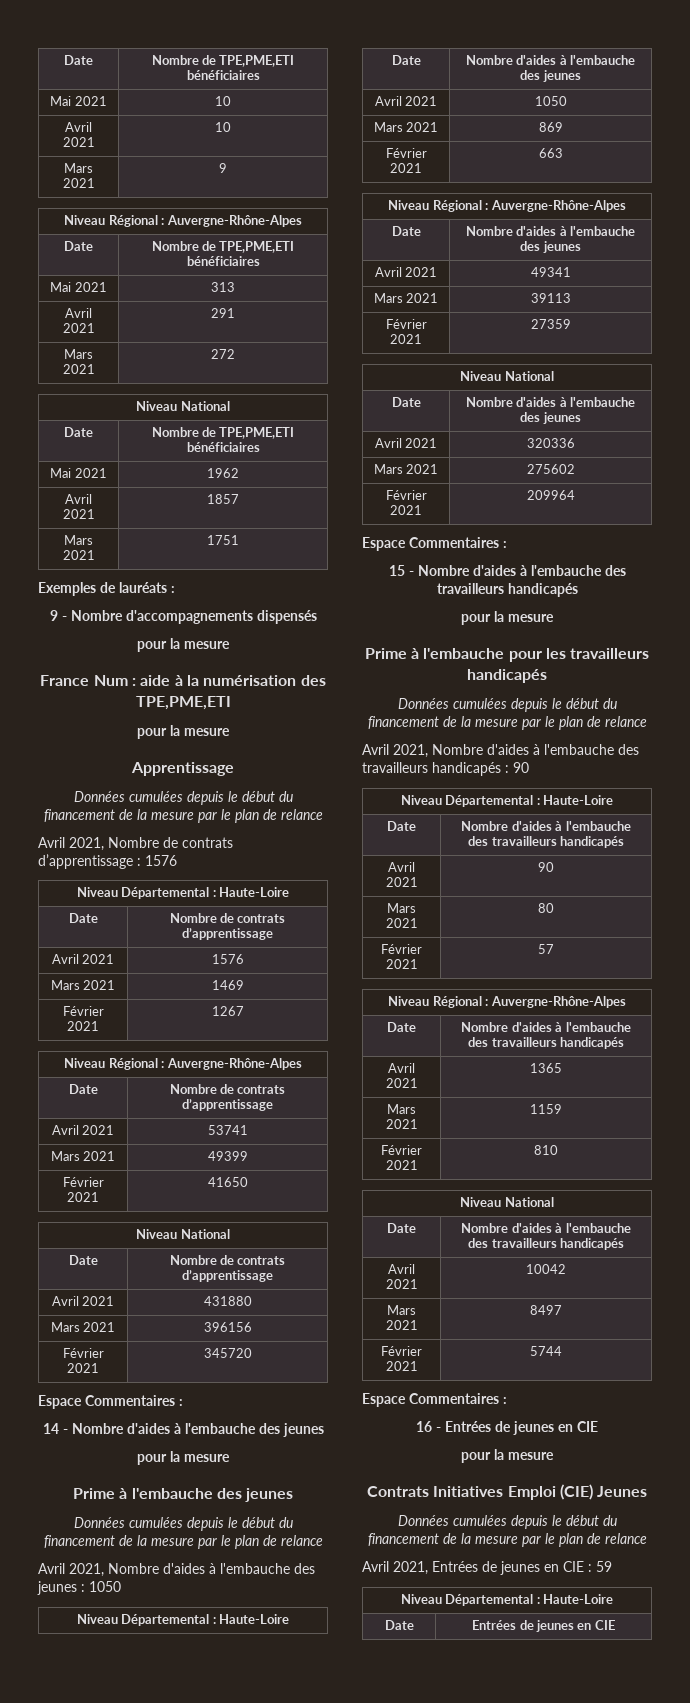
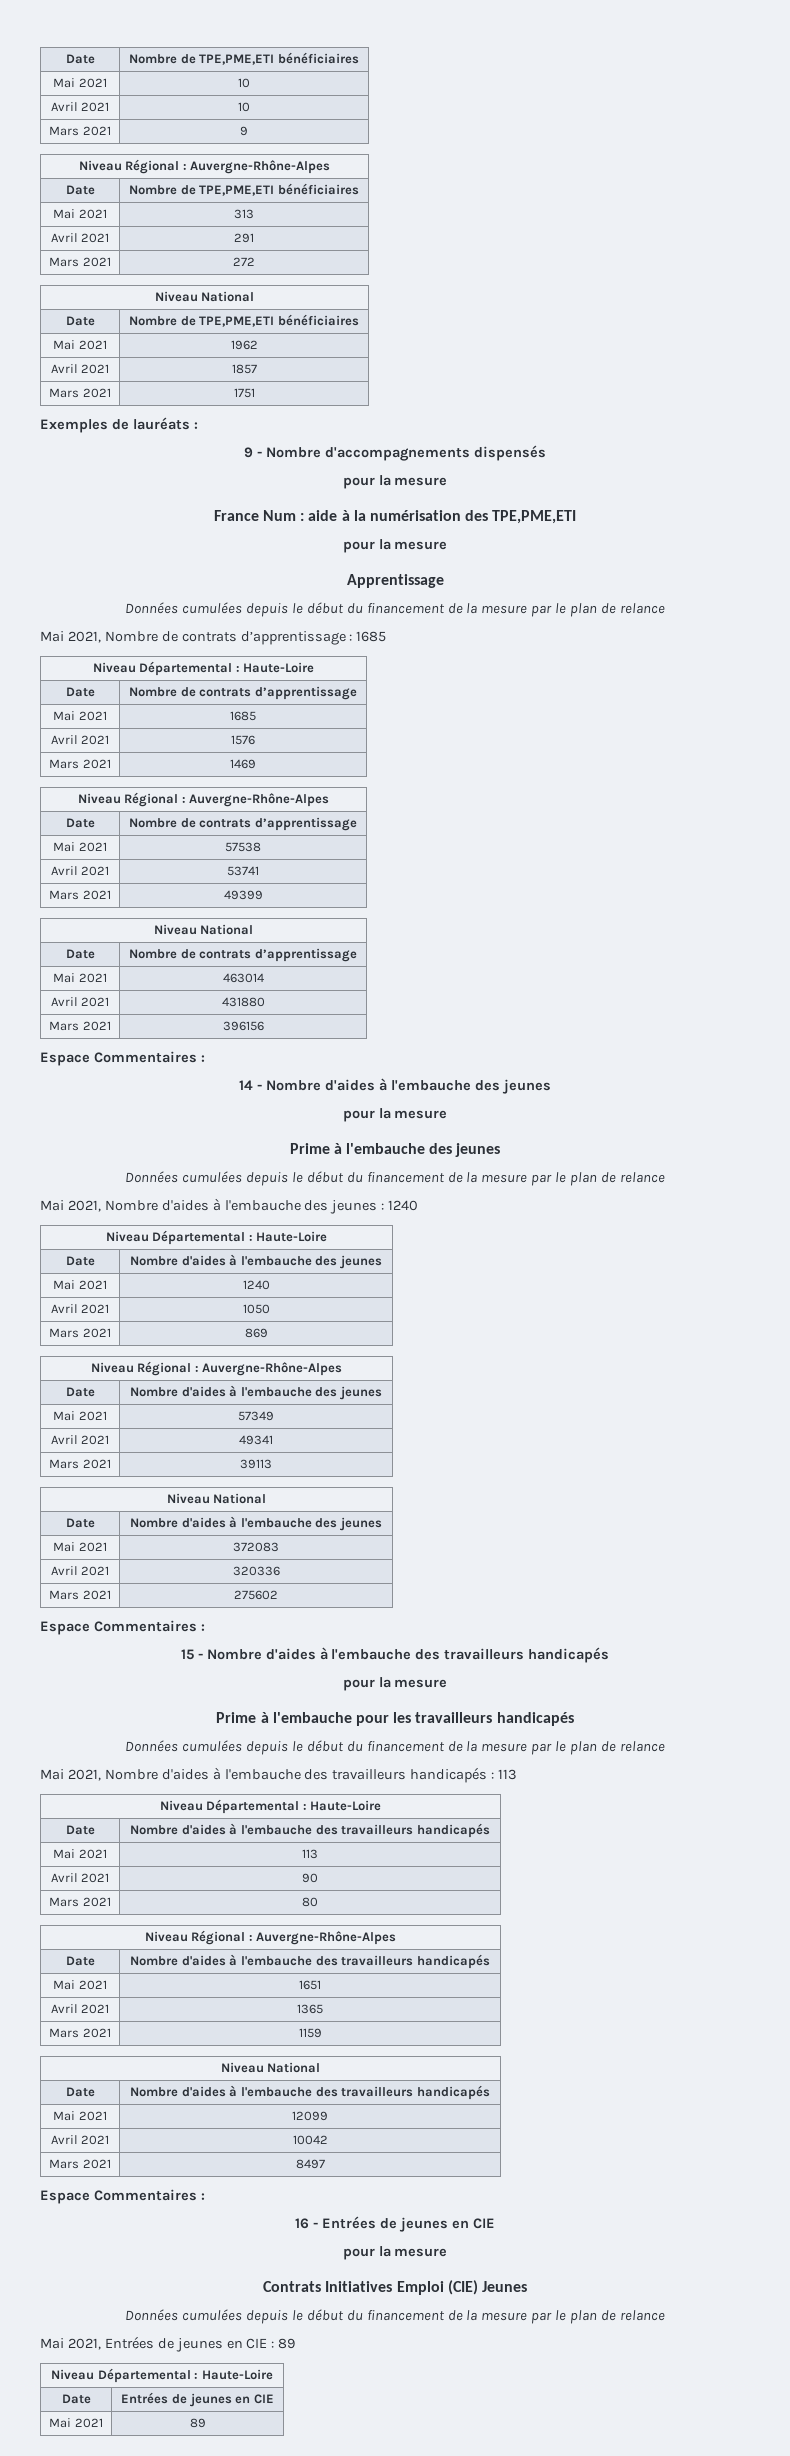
[38,837,65,848] Avril -> [40,631,64,642] Mai
[145,855,177,866] 1576 -> [356,631,387,642] 1685
(273, 934) none -> [53,711,107,721] [230,711,256,721] // Mai 2021 | 1685
[62,1006,104,1016] [67,1021,99,1031] [211,1006,244,1016] // Février 2021 | 1267 -> (256, 764) none
(273, 1105) none -> [53,842,107,852] [225,842,261,852] // Mai 2021 | 57538
[62,1177,104,1187] [67,1192,99,1202] [207,1177,248,1187] // Février 2021 | 41650 -> (263, 895) none
(273, 1276) none -> [53,973,107,983] [222,973,264,983] // Mai 2021 | 463014
[62,1348,104,1358] [67,1363,99,1373] [203,1348,252,1358] // Février 2021 | 345720 -> (264, 1026) none
[38,1563,65,1574] Avril -> [40,1200,64,1211] Mai
[89,1581,121,1592] 1050 -> [388,1200,419,1211] 1240
(581, 76) none -> [53,1280,107,1290] [242,1280,270,1290] // Mai 2021 | 1240
[385,148,427,158] [390,163,422,173] [538,148,563,158] // Février 2021 | 663 -> (268, 1333) none
(581, 247) none -> [53,1411,107,1421] [238,1411,274,1421] // Mai 2021 | 57349
[385,319,427,329] [390,334,422,344] [530,319,571,329] // Février 2021 | 27359 -> (272, 1464) none
(581, 418) none -> [53,1542,107,1552] [233,1542,279,1552] // Mai 2021 | 372083
[385,490,427,500] [390,505,422,515] [526,490,575,500] // Février 2021 | 209964 -> (278, 1595) none
[362,744,389,755] Avril -> [40,1769,64,1780] Mai
[513,762,529,773] 90 -> [498,1769,518,1780] 113
(624, 842) none -> [53,1849,107,1859] [302,1849,318,1859] // Mai 2021 | 113
[381,944,422,954] [385,959,418,969] [538,944,554,954] // Février 2021 | 57 -> (318, 1902) none
(624, 1043) none -> [53,1980,107,1990] [299,1980,321,1990] // Mai 2021 | 1651
[381,1145,422,1155] [385,1160,418,1170] [534,1145,558,1155] // Février 2021 | 810 -> (322, 2033) none
(624, 1244) none -> [53,2111,107,2121] [292,2111,328,2121] // Mai 2021 | 12099
[381,1346,422,1356] [385,1361,418,1371] [530,1346,562,1356] // Février 2021 | 5744 -> (325, 2164) none
[362,1561,389,1572] Avril -> [40,2338,64,2349] Mai
[596,1561,612,1572] 59 -> [278,2338,296,2349] 89
(615, 1625) none -> [49,2418,103,2428] [189,2418,206,2428] // Mai 2021 | 89

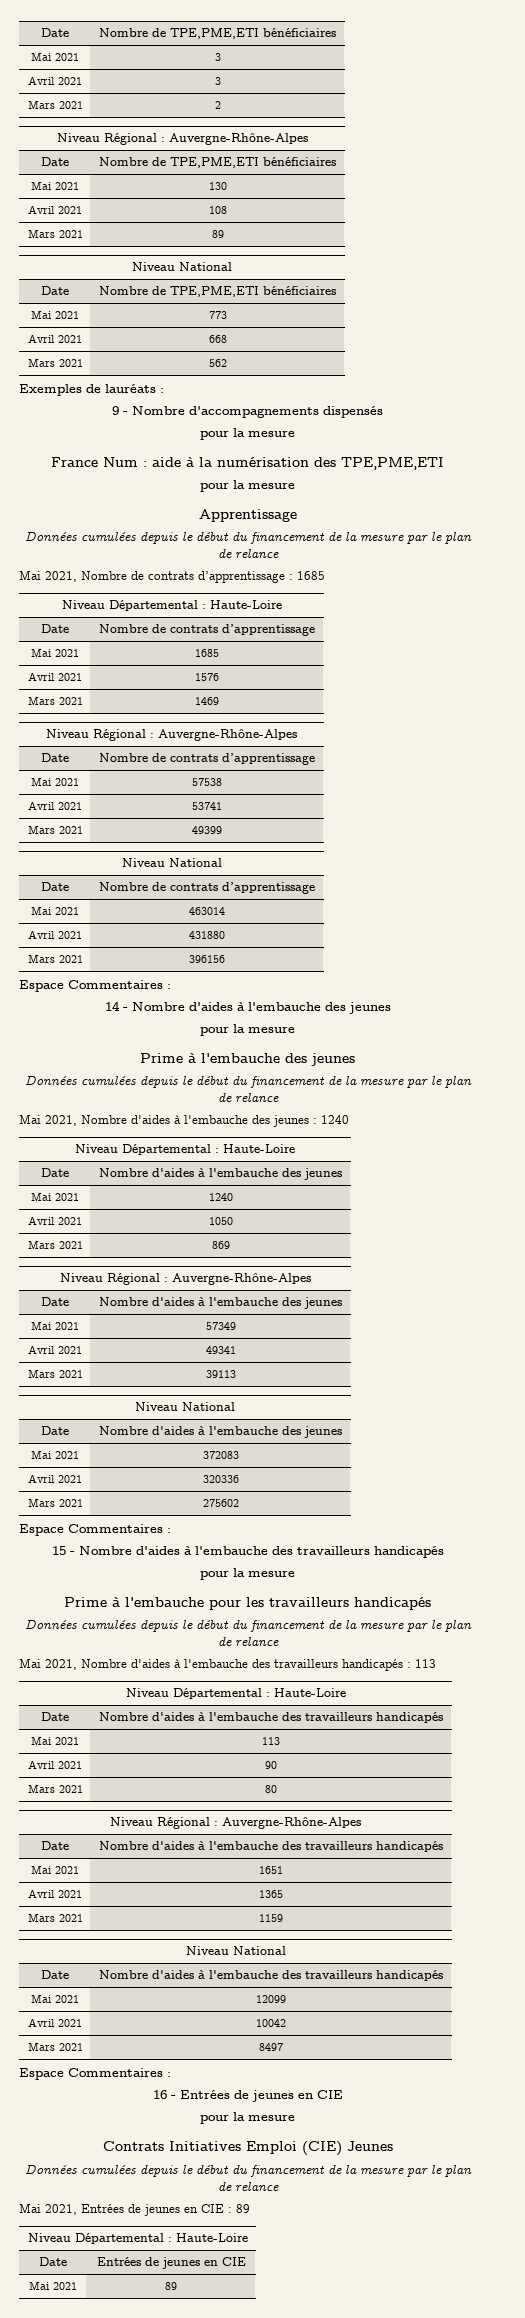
[65,54,95,64] [129,52,359,65] [53,78,107,88] [238,78,250,88] [50,102,110,112] [238,102,250,112] [49,126,111,136] [240,126,248,136] Date | Nombre de TPE,PME,ETI bénéficiaires // Mai 2021 | 10 // Avril 2021 | 10 // Mars 2021 | 9 -> [41,28,69,37] [99,28,336,39] [31,52,79,61] [214,53,221,61] [28,76,82,85] [214,77,221,85] [27,100,83,109] [214,101,221,109] Date | Nombre de TPE,PME,ETI bénéficiaires // Mai 2021 | 3 // Avril 2021 | 3 // Mars 2021 | 2
[234,209,254,219] [50,233,110,243] [234,233,254,243] [49,257,111,267] [233,257,255,266] 313 // Avril 2021 | 291 // Mars 2021 | 272 -> [208,182,227,190] [28,205,82,214] [208,206,227,214] [27,229,83,238] [211,230,224,238] 130 // Avril 2021 | 108 // Mars 2021 | 89
[230,340,258,350] [50,364,110,374] [231,364,257,374] [49,388,111,398] [233,388,255,398] 1962 // Avril 2021 | 1857 // Mars 2021 | 1751 -> [208,311,227,319] [28,334,82,343] [208,335,227,343] [27,358,83,367] [208,359,227,367] 773 // Avril 2021 | 668 // Mars 2021 | 562

